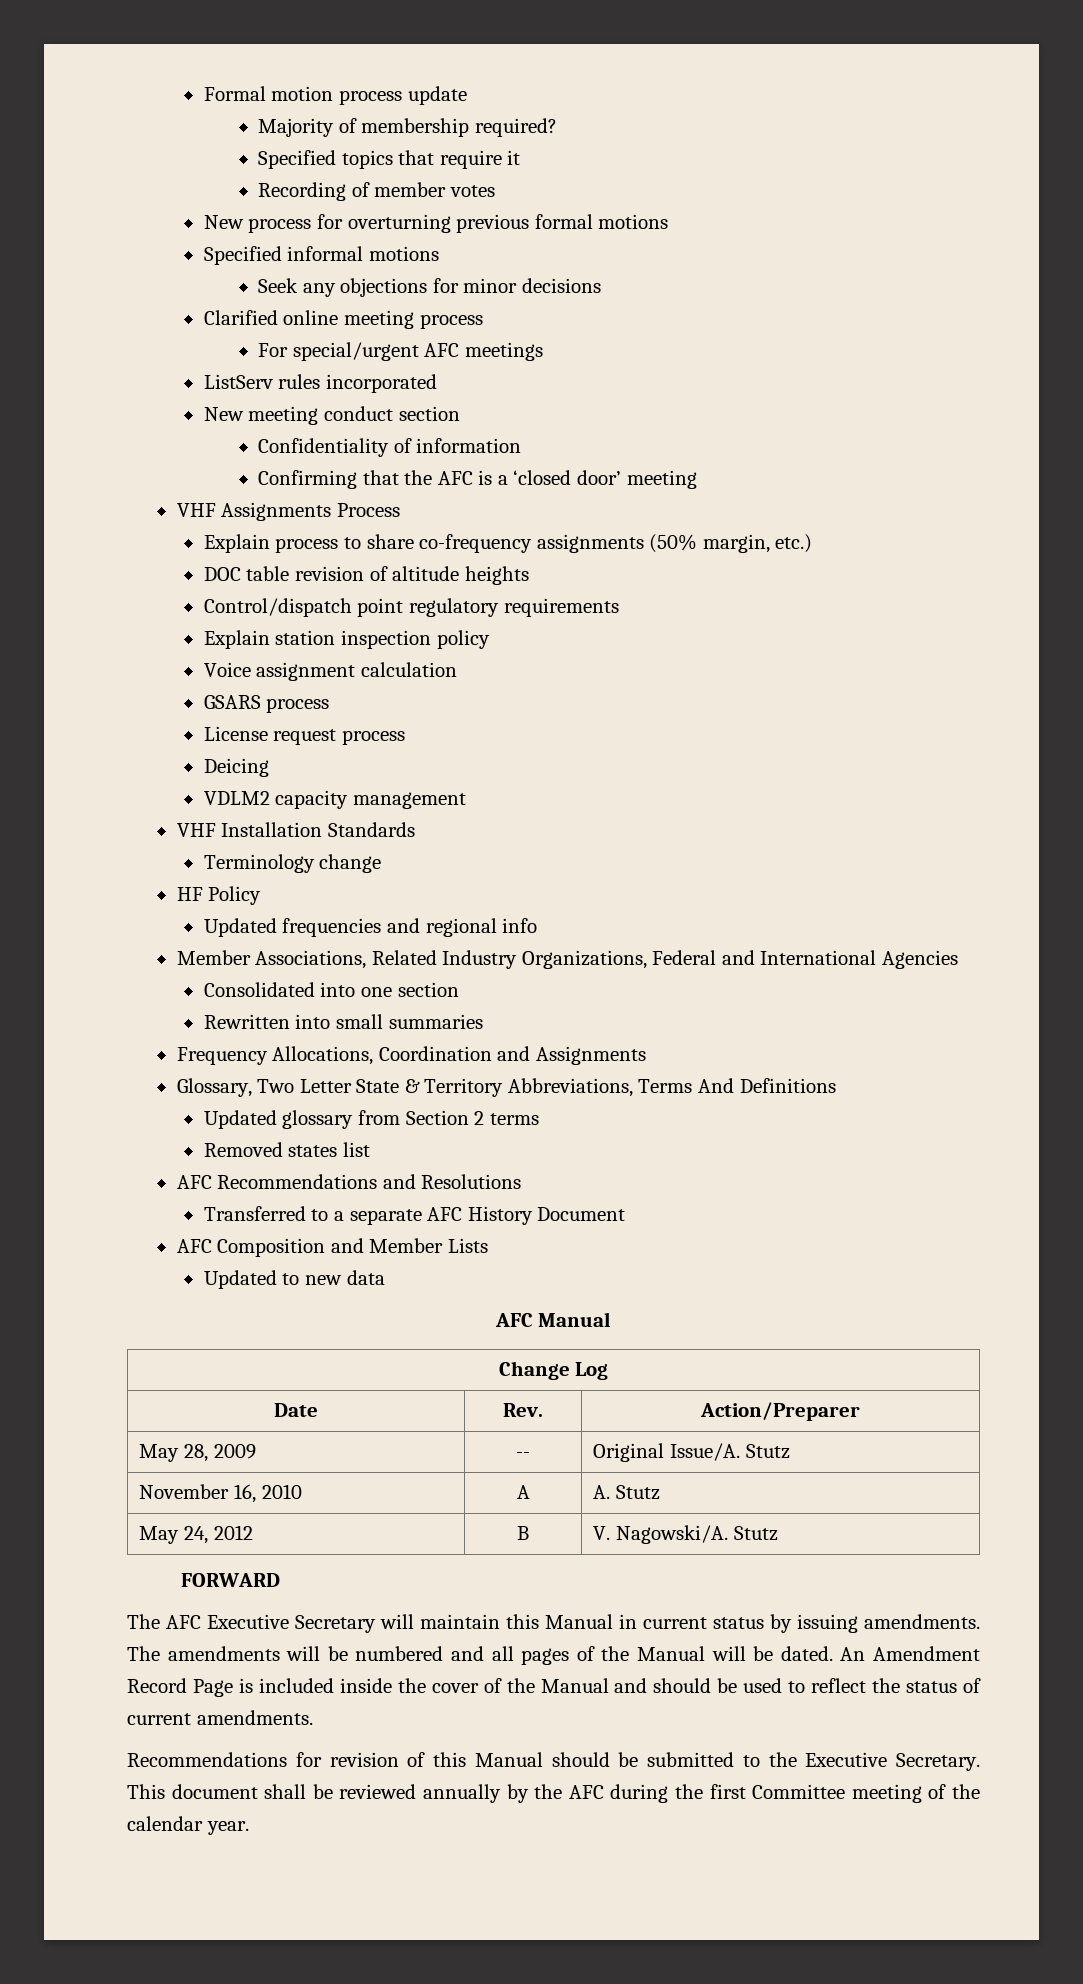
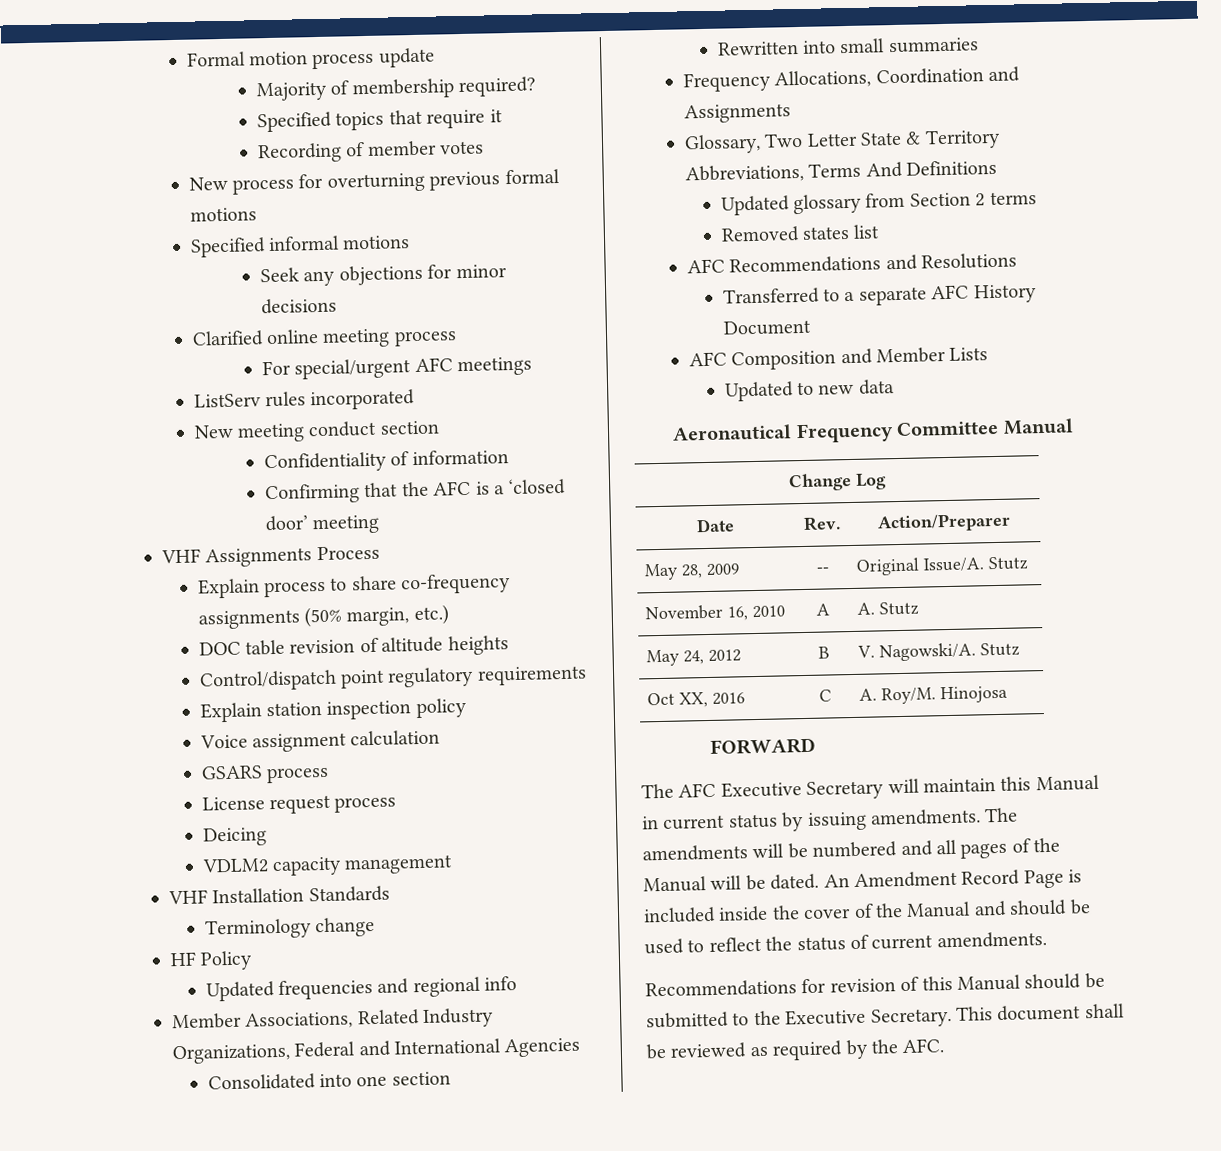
[494,1313,533,1327] AFC -> [672,420,1000,444] Aeronautical Frequency Committee
(778, 1533) none -> [647,691,746,708] [818,689,832,702] [859,685,1009,705] // Oct XX, 2016 | C | A. Roy/M. Hinojosa
[423,1784,981,1803] [127,1816,249,1835] annually by the AFC during the first Committee meeting of the calendar year. -> [749,1038,945,1061] as required by the AFC.

